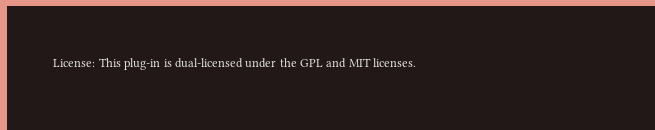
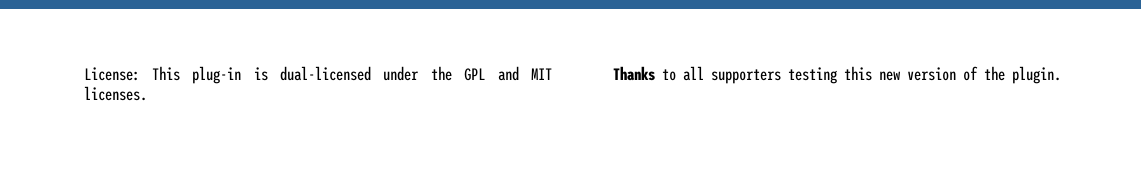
(417, 62) none -> [612,66,1061,84] // Thanks to all supporters testing this new version of the plugin.

